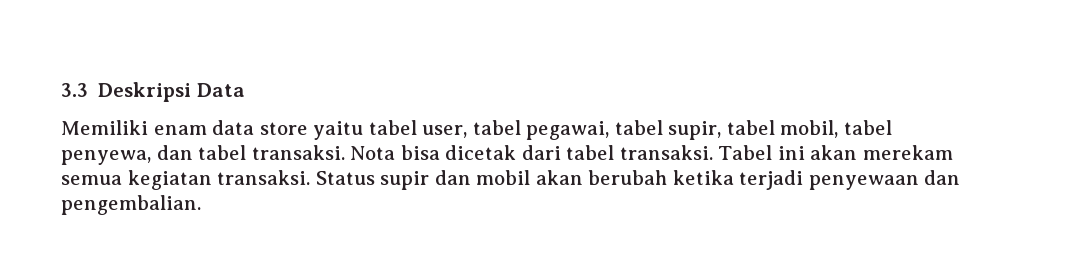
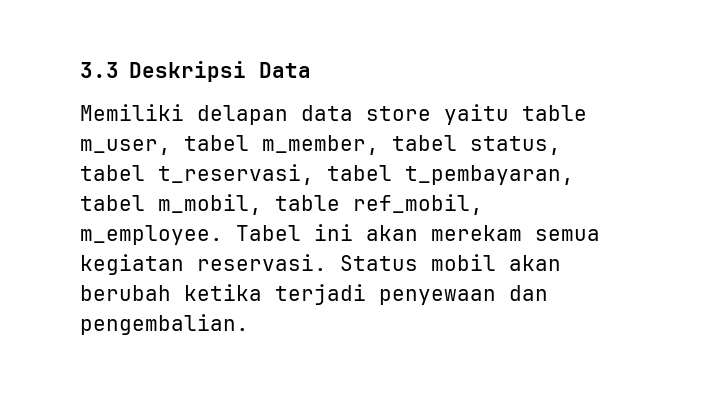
[153,125,207,135] enam -> [197,105,288,125] delapan
[368,120,892,140] [61,145,713,165] tabel user, tabel pegawai, tabel supir, tabel mobil, tabel penyewa, dan tabel transaksi. Nota bisa dicetak dari tabel transaksi. -> [522,105,587,121] [80,135,561,155] [80,164,574,185] [80,194,483,215] [80,225,223,245] table m_user, tabel m_member, tabel status, tabel t_reservasi, tabel t_pembayaran, tabel m_mobil, table ref_mobil, m_employee.
[217,170,471,190] transaksi. Status supir dan -> [197,254,418,271] reservasi. Status

